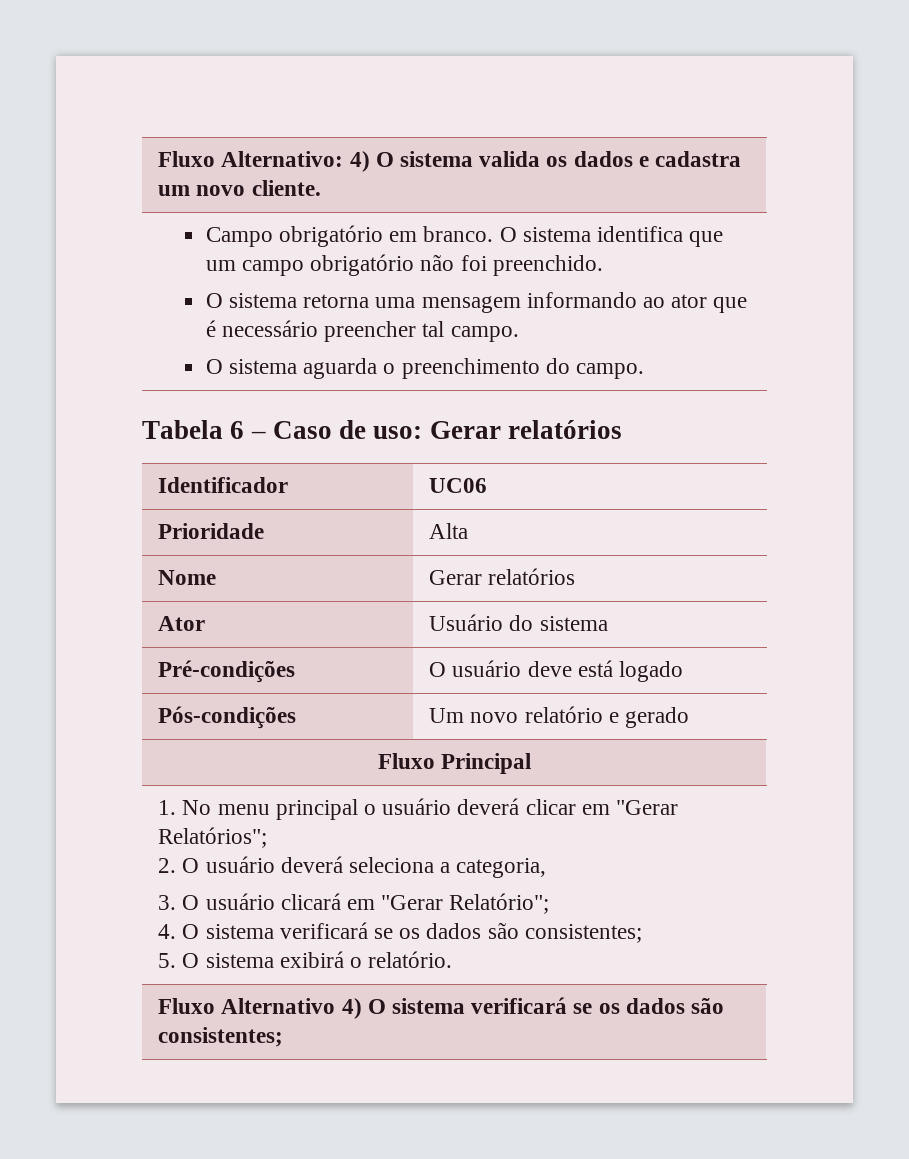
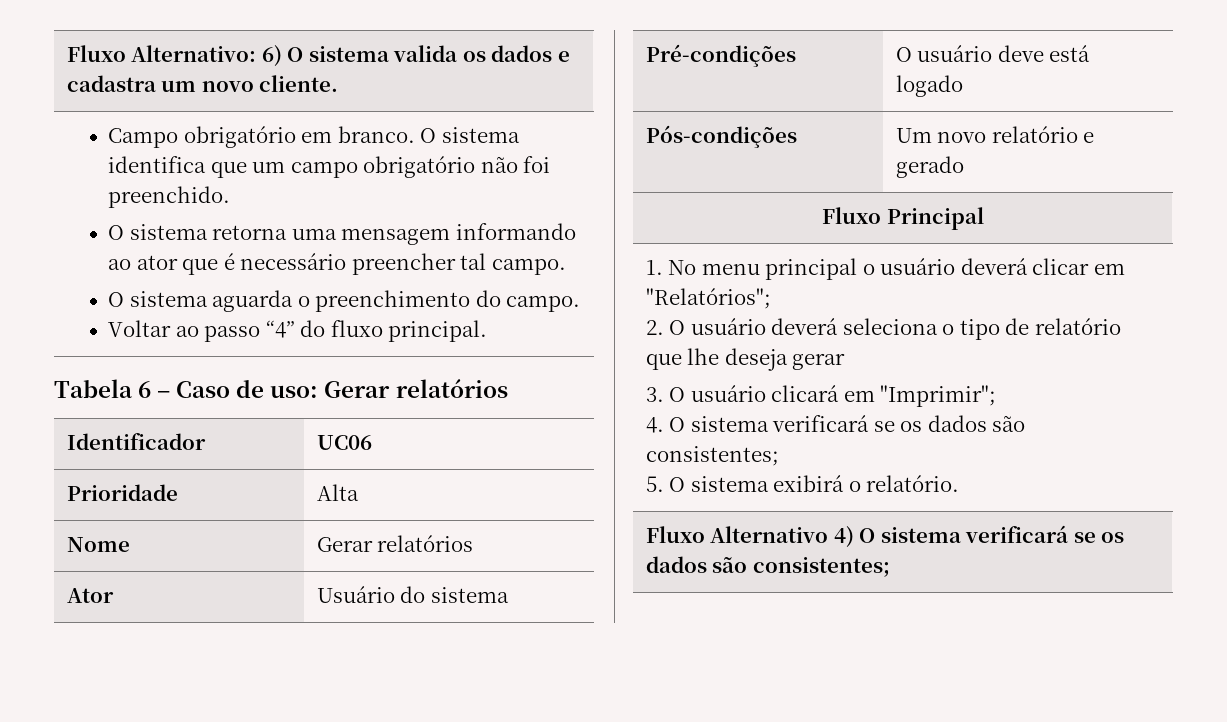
[349,151,370,172] 4) -> [261,45,282,67] 6)
(645, 371) none -> [108,320,488,342] // Voltar ao passo “4” do fluxo principal.
[616,800,679,815] [158,827,268,848] "Gerar Relatórios"; -> [645,288,771,309] "Relatórios";
[440,858,547,878] a categoria, -> [942,318,1122,340] [645,348,846,371] o tipo de relatório que lhe deseja gerar
[381,893,550,914] "Gerar Relatório"; -> [880,385,997,407] "Imprimir";

